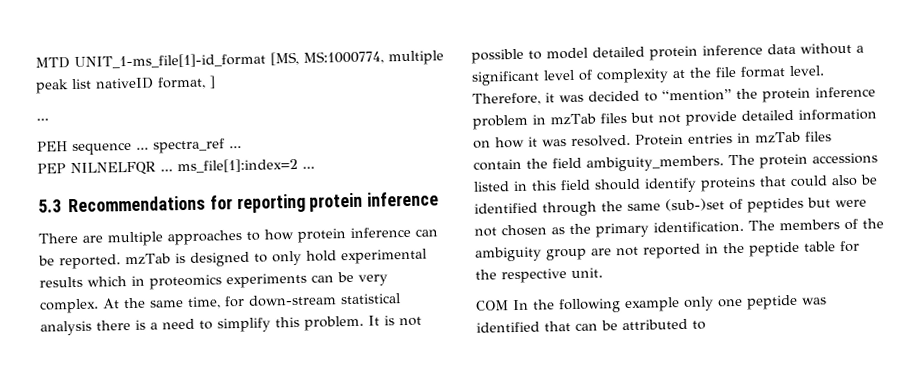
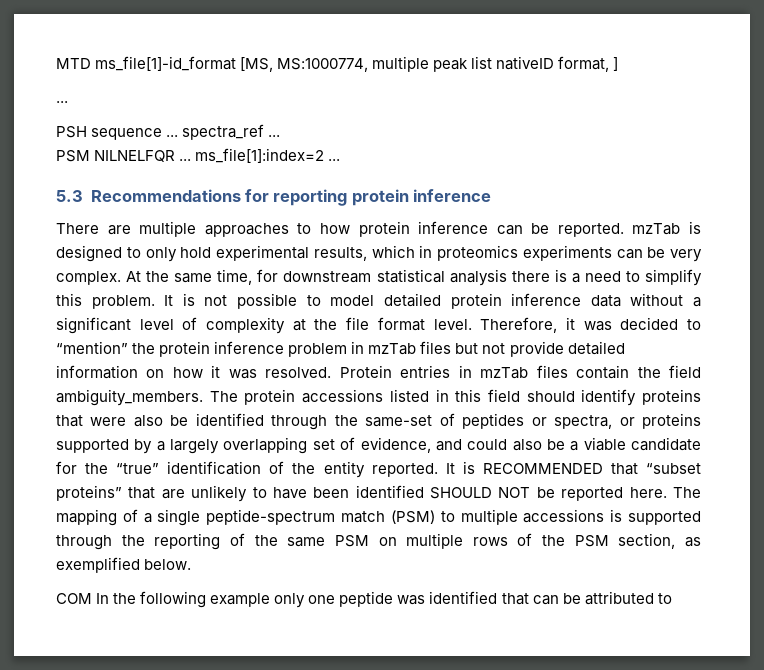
[74,52,266,69] UNIT_1-ms_file[1]-id_format -> [95,56,237,71] ms_file[1]-id_format
[37,141,68,152] PEH -> [56,126,87,138] PSH
[37,163,66,174] PEP -> [56,150,90,162] PSM
[39,276,83,288] results -> [313,247,367,261] results,
[248,294,337,307] down-stream -> [283,271,372,283] downstream
[790,175,828,188] could -> [90,417,127,426] were
[627,197,867,213] [474,218,884,238] [475,240,860,262] [475,267,603,284] same (sub-)set of peptides but were not chosen as the primary identification. The members of the ambiguity group are not reported in the peptide table for the respective unit. -> [365,413,701,429] [56,437,702,454] [56,461,701,478] [56,485,701,502] [56,509,702,526] [56,533,702,550] [56,557,192,573] same-set of peptides or spectra, or proteins supported by a largely overlapping set of evidence, and could also be a viable candidate for the “true” identification of the entity reported. It is RECOMMENDED that “subset proteins” that are unlikely to have been identified SHOULD NOT be reported here. The mapping of a single peptide-spectrum match (PSM) to multiple accessions is supported through the reporting of the same PSM on multiple rows of the PSM section, as exemplified below.

